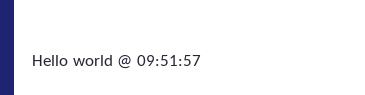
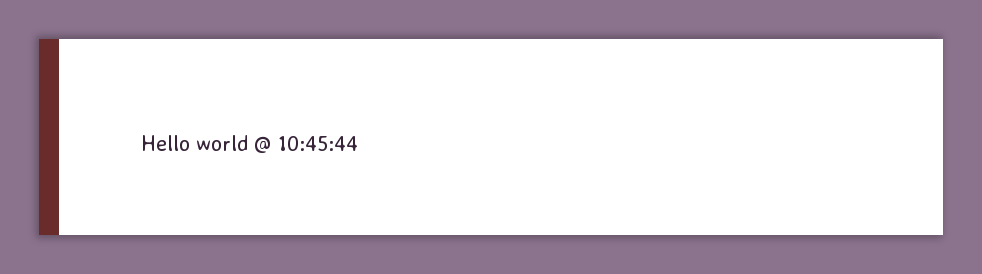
[136,55,201,66] 09:51:57 -> [278,136,358,151] 10:45:44

